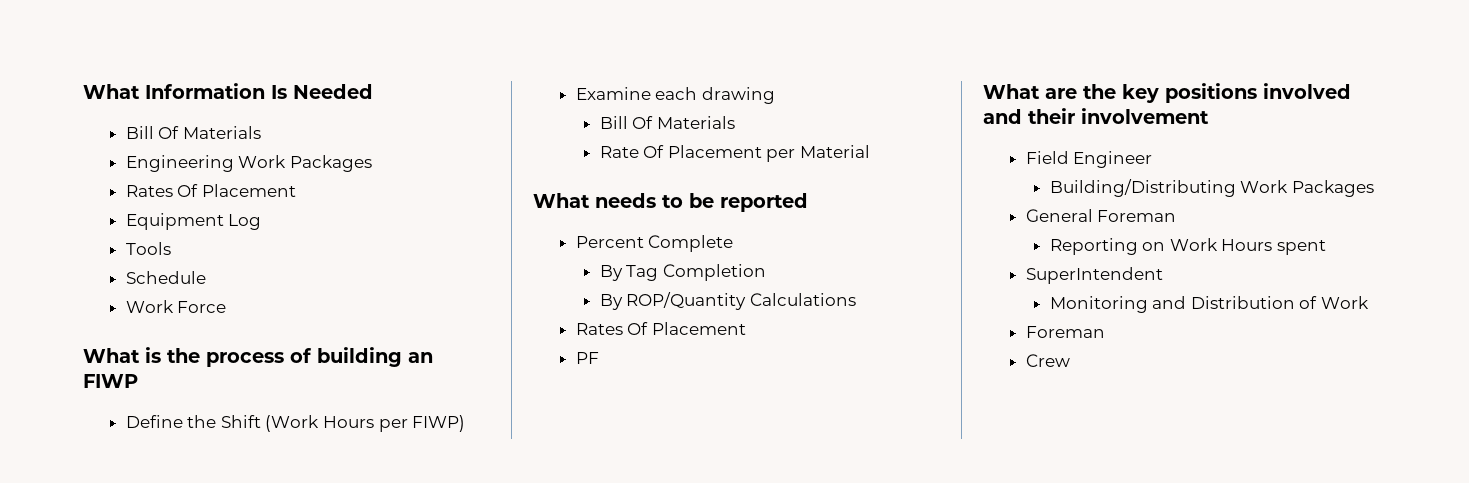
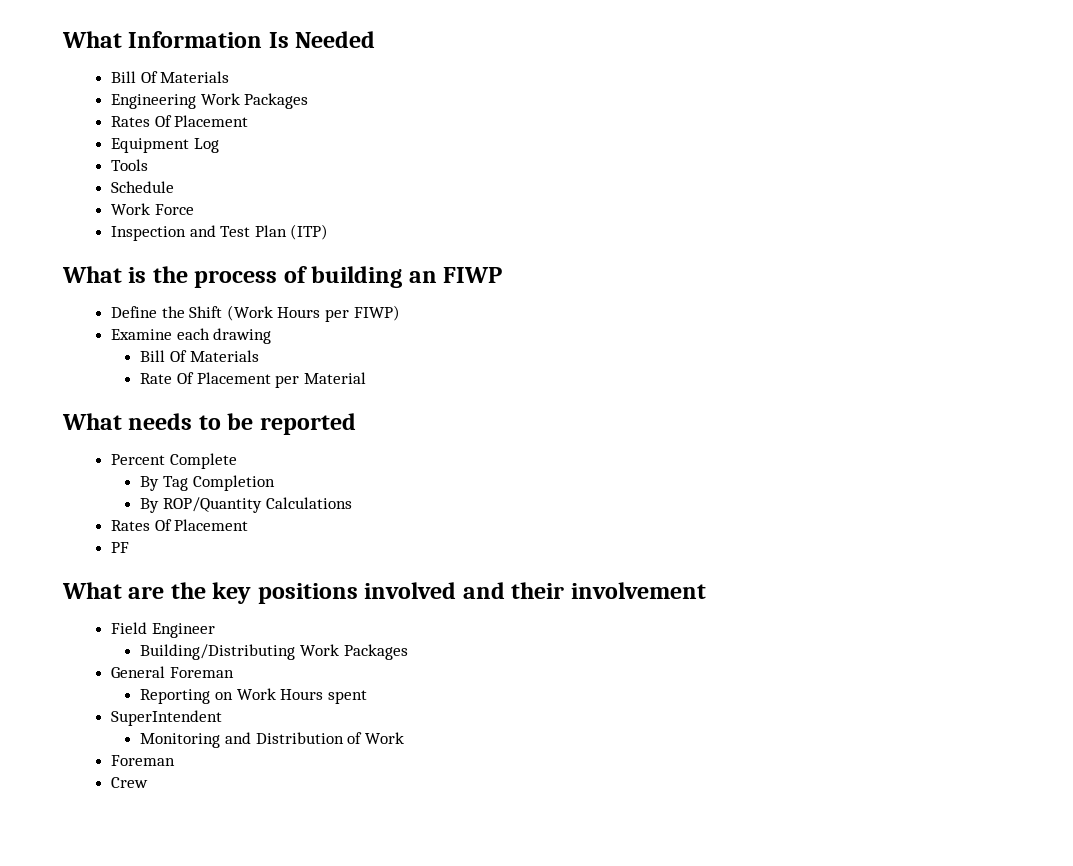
(227, 307) none -> [111,224,329,241] // Inspection and Test Plan (ITP)

